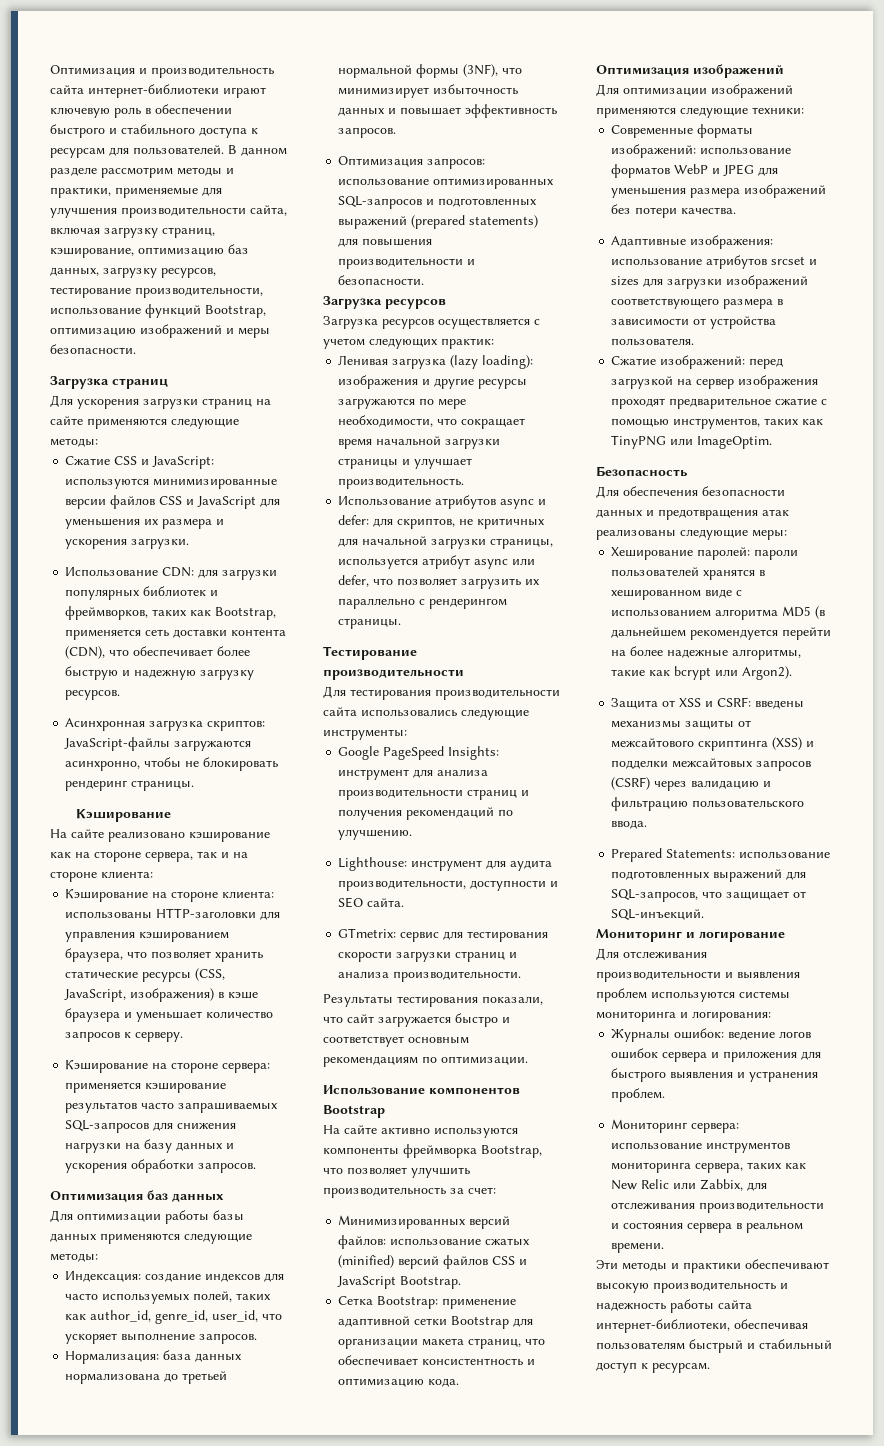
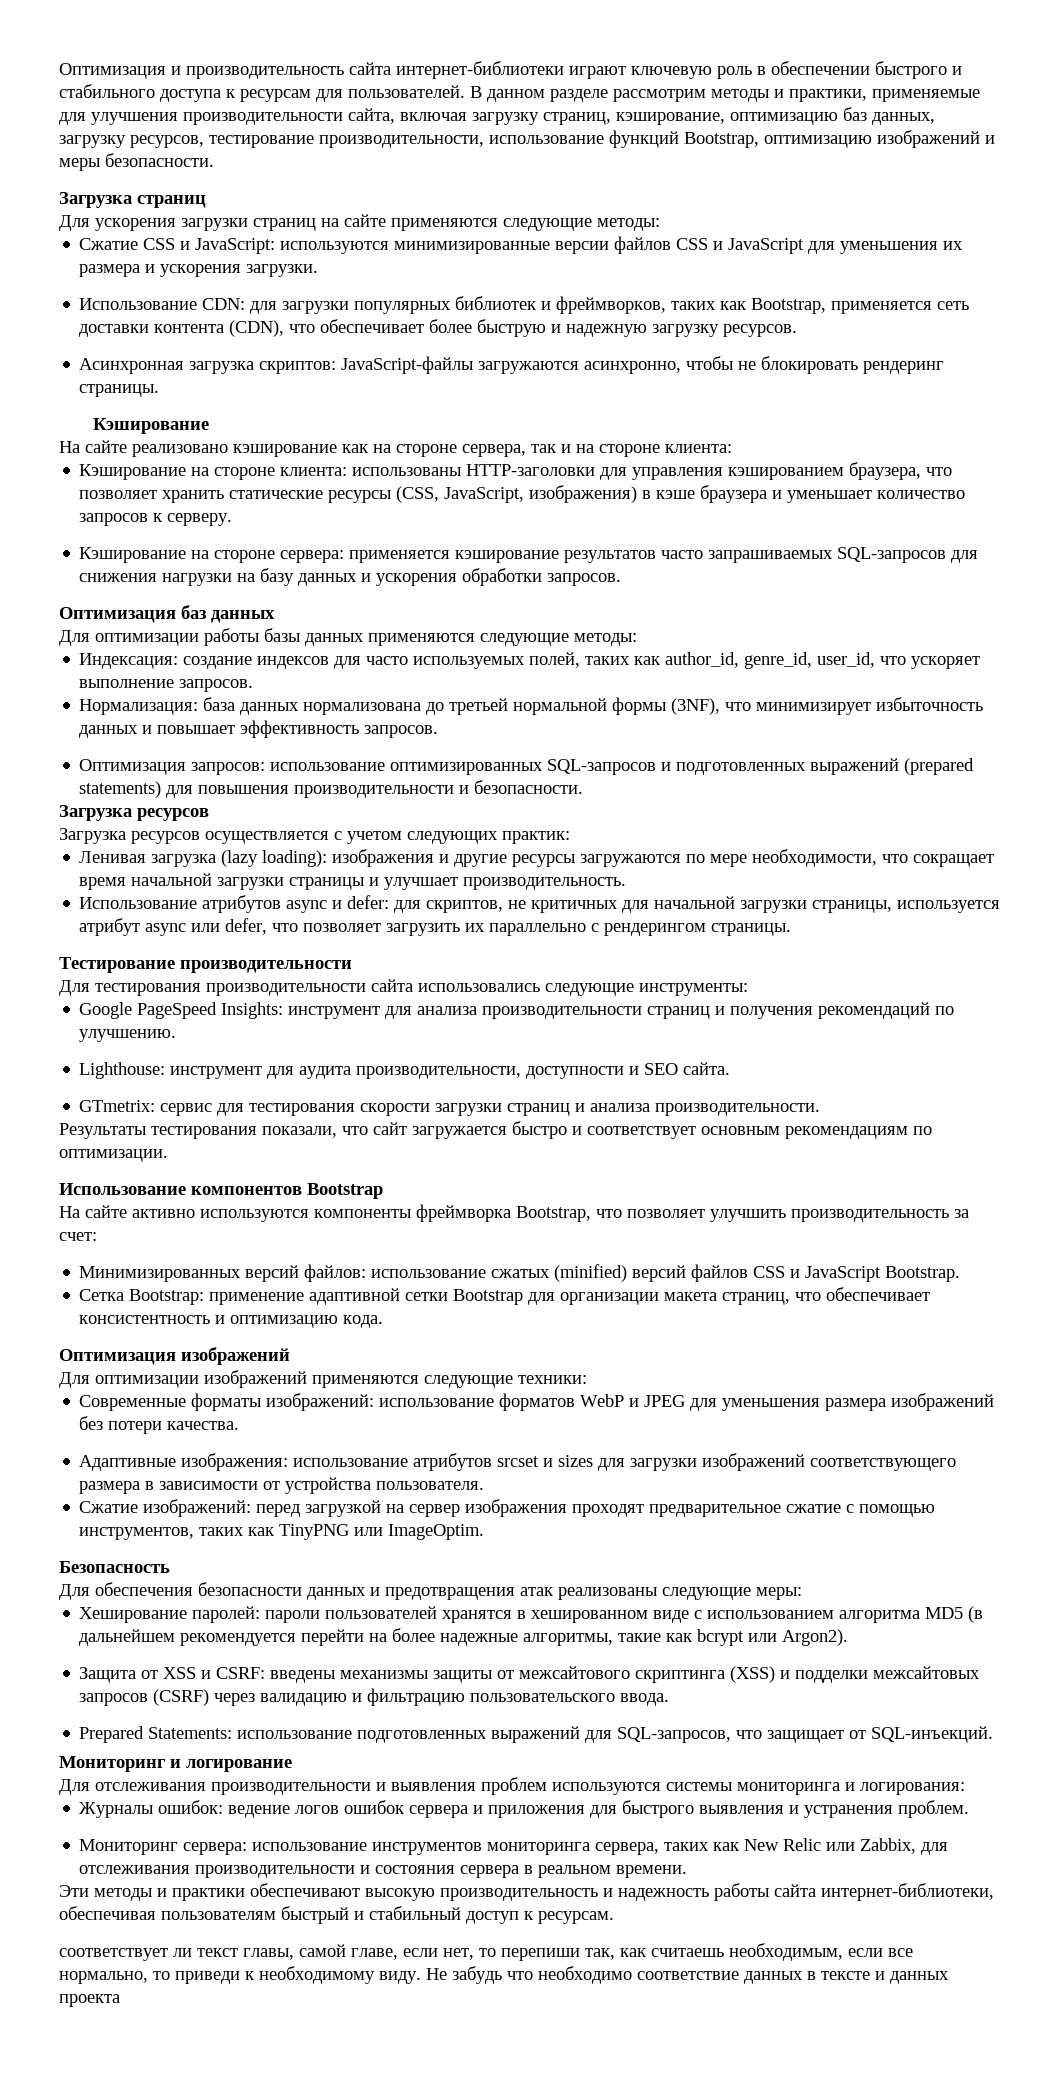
(710, 1368) none -> [59,1943,913,1961] [59,1966,949,1984] [59,1994,120,2007] // соответствует ли текст главы, самой главе, если нет, то перепиши так, как считаешь необходимым, если все нормально, то приведи к необходимому виду. Не забудь что необходимо соответствие данных в тексте и данных проекта

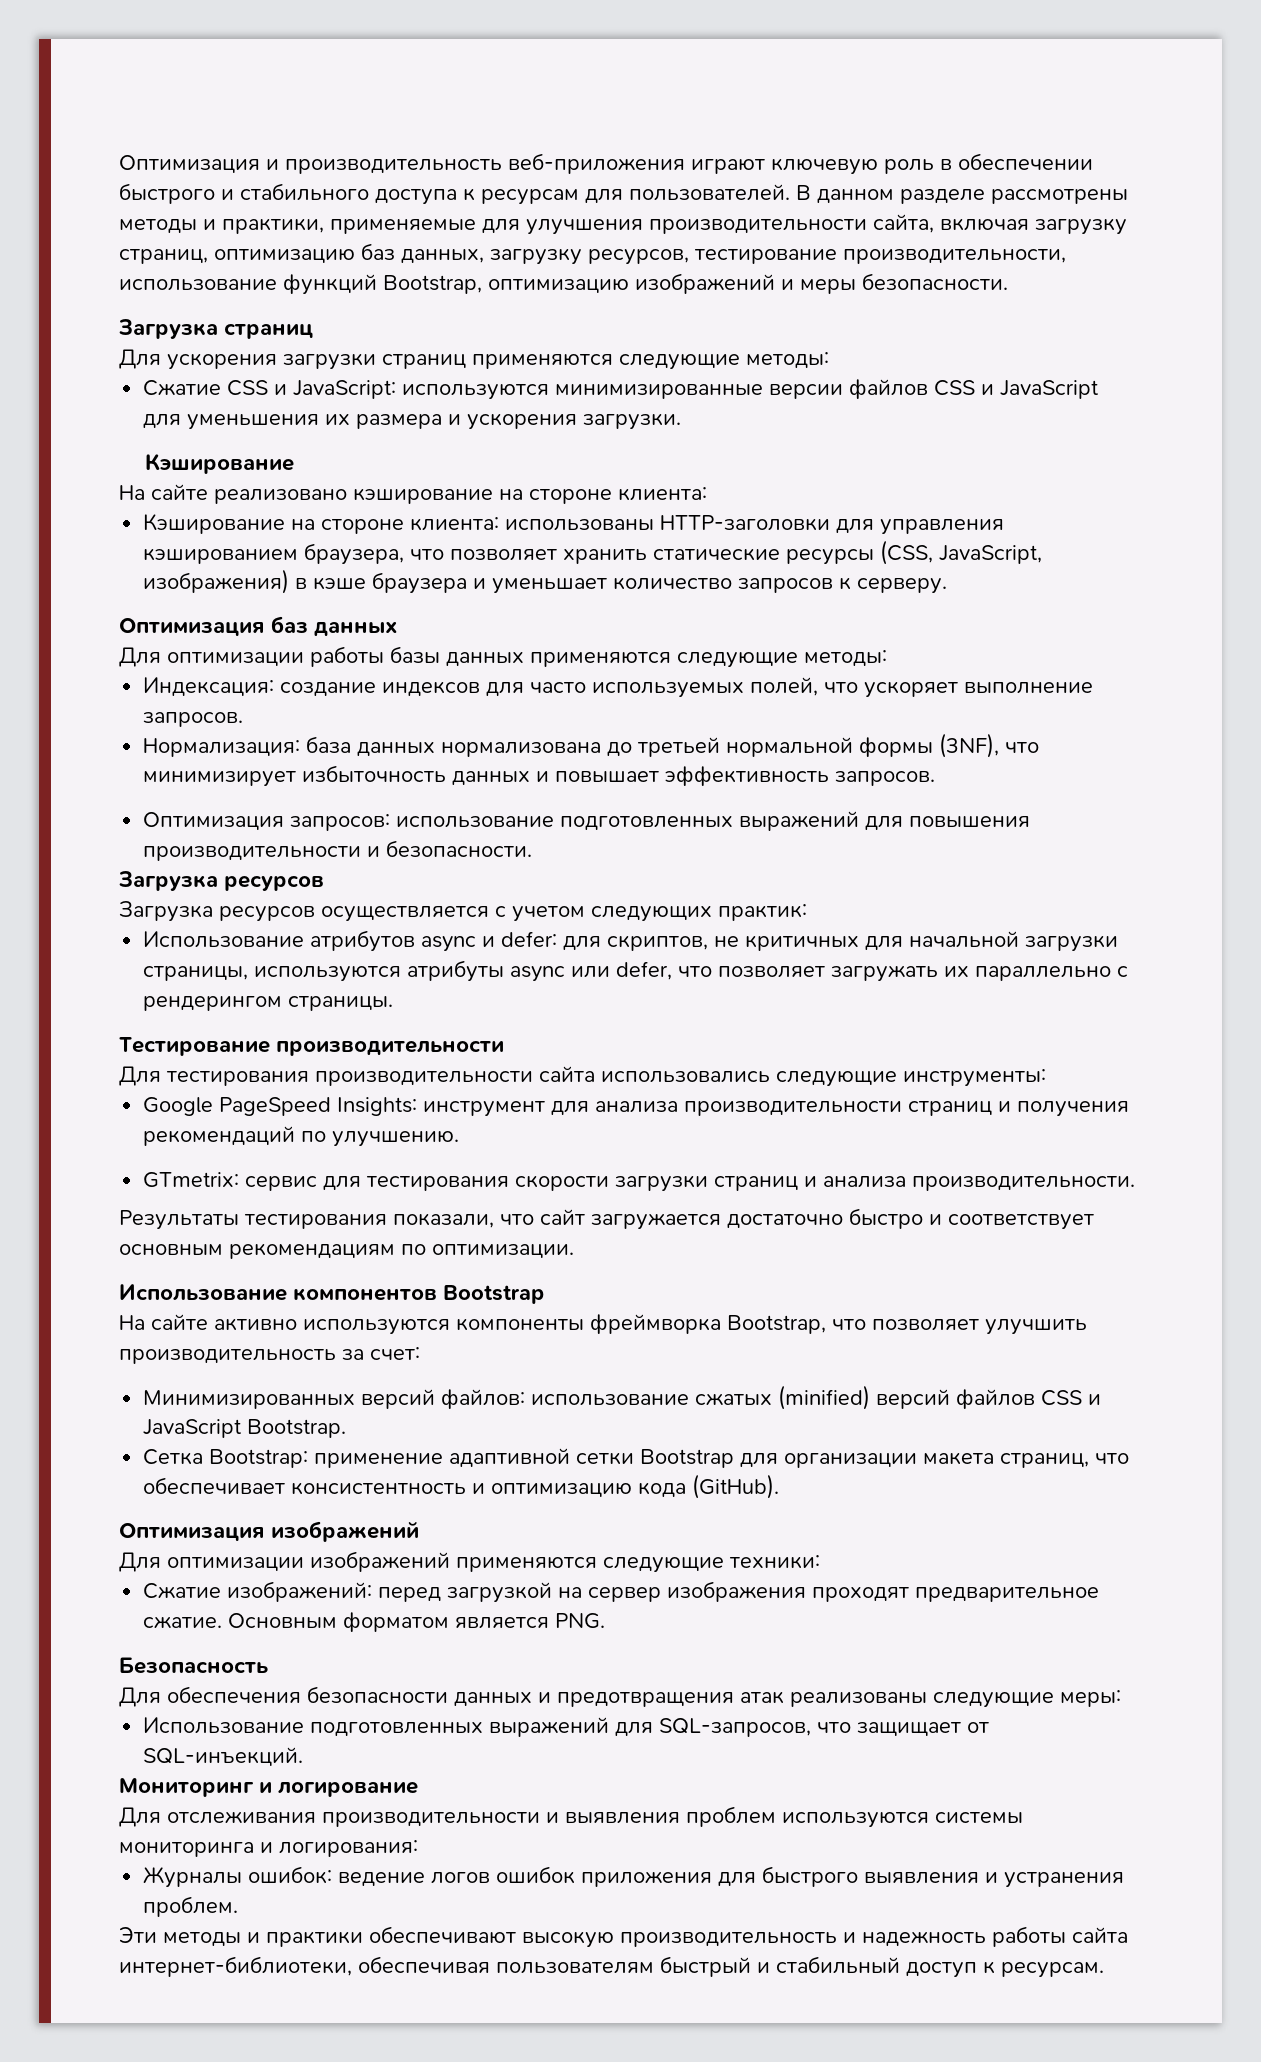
[349,61,564,79] сайта интернет-библиотеки -> [508,153,685,174] веб-приложения
[613,89,706,102] рассмотрим -> [991,189,1128,204] рассмотрены
[616,112,725,125] кэширование, -> (208, 256) none
[321,214,386,227] на сайте -> (466, 361) none
[79,296,970,314] [79,319,798,337] [79,356,945,374] [79,384,160,397] // Использование CDN: для загрузки популярных библиотек и фреймворков, таких как Bootstrap, применяется сеть доставки контента (CDN), что обеспечивает более быструю и надежную загрузку ресурсов. // Асинхронная загрузка скриптов: JavaScript-файлы загружаются асинхронно, чтобы не блокировать рендеринг страницы. -> (682, 421) none
[342,444,571,457] как на стороне сервера, так и -> (493, 496) none
[79,547,979,563] [79,568,622,586] // Кэширование на стороне сервера: применяется кэширование результатов часто запрашиваемых SQL-запросов для снижения нагрузки на базу данных и ускорения обработки запросов. -> (948, 586) none
[585,652,876,669] таких как author_id, genre_id, user_id, -> (819, 686) none
[390,758,975,775] [79,781,162,798] оптимизированных SQL-запросов и подготовленных выражений (prepared statements) -> [560,811,860,831] подготовленных выражений
[79,849,995,867] [79,873,627,890] // Ленивая загрузка (lazy loading): изображения и другие ресурсы загружаются по мере необходимости, что сокращает время начальной загрузки страницы и улучшает производительность. -> (807, 912) none
[897,900,1001,913] [79,918,141,936] используется атрибут -> [254,960,505,982] используются атрибуты
[386,923,461,936] загрузить -> [831,965,939,982] загружать
[79,1062,731,1079] // Lighthouse: инструмент для аудита производительности, доступности и SEO сайта. -> (460, 1139) none
(507, 1132) none -> [727,1214,843,1229] достаточно
[343,1315,384,1328] кода. -> [638,1474,780,1499] кода (GitHub).
[79,1393,995,1411] [79,1416,240,1434] [79,1453,957,1471] [79,1477,485,1494] // Современные форматы изображений: использование форматов WebP и JPEG для уменьшения размера изображений без потери качества. // Адаптивные изображения: использование атрибутов srcset и sizes для загрузки изображений соответствующего размера в зависимости от устройства пользователя. -> (820, 1562) none
[786,1504,936,1517] [79,1524,485,1540] сжатие с помощью инструментов, таких как TinyPNG или ImageOptim. -> [143,1612,606,1632] сжатие. Основным форматом является PNG.
[79,1606,984,1623] [79,1628,849,1646] [79,1666,981,1683] [79,1688,670,1706] [79,1726,353,1743] Хеширование паролей: пароли пользователей хранятся в хешированном виде с использованием алгоритма MD5 (в дальнейшем рекомендуется перейти на более надежные алгоритмы, такие как bcrypt или Argon2). // Защита от XSS и CSRF: введены механизмы защиты от межсайтового скриптинга (XSS) и подделки межсайтовых запросов (CSRF) через валидацию и фильтрацию пользовательского ввода. // Prepared Statements: использование -> [143,1717,305,1734] Использование
[409,1805,484,1818] сервера и -> (576, 1875) none
[79,1838,949,1855] [79,1865,688,1878] // Мониторинг сервера: использование инструментов мониторинга сервера, таких как New Relic или Zabbix, для отслеживания производительности и состояния сервера в реальном времени. -> (239, 1906) none
[59,1943,913,1961] [59,1966,949,1984] [59,1994,120,2007] // соответствует ли текст главы, самой главе, если нет, то перепиши так, как считаешь необходимым, если все нормально, то приведи к необходимому виду. Не забудь что необходимо соответствие данных в тексте и данных проекта -> (1104, 1970) none

